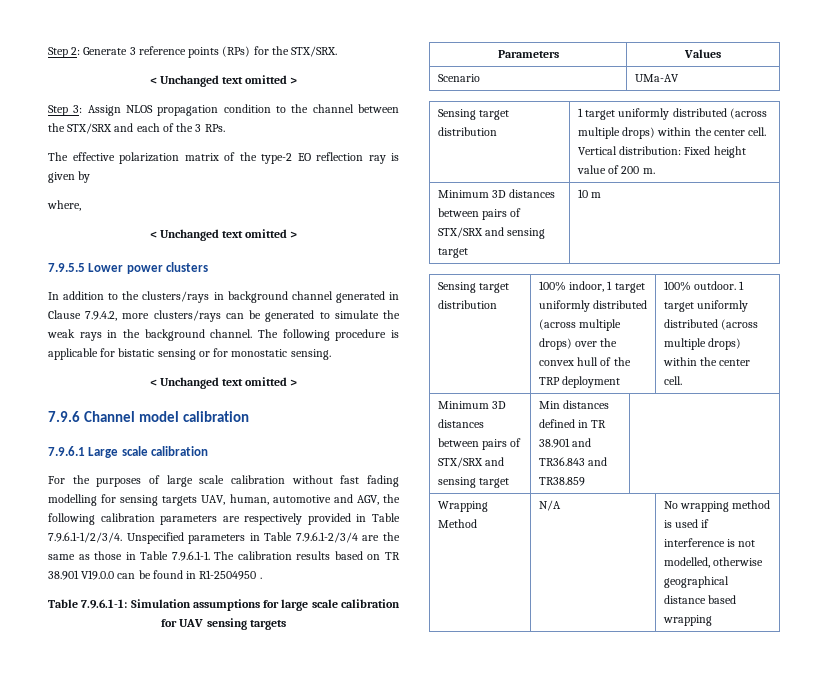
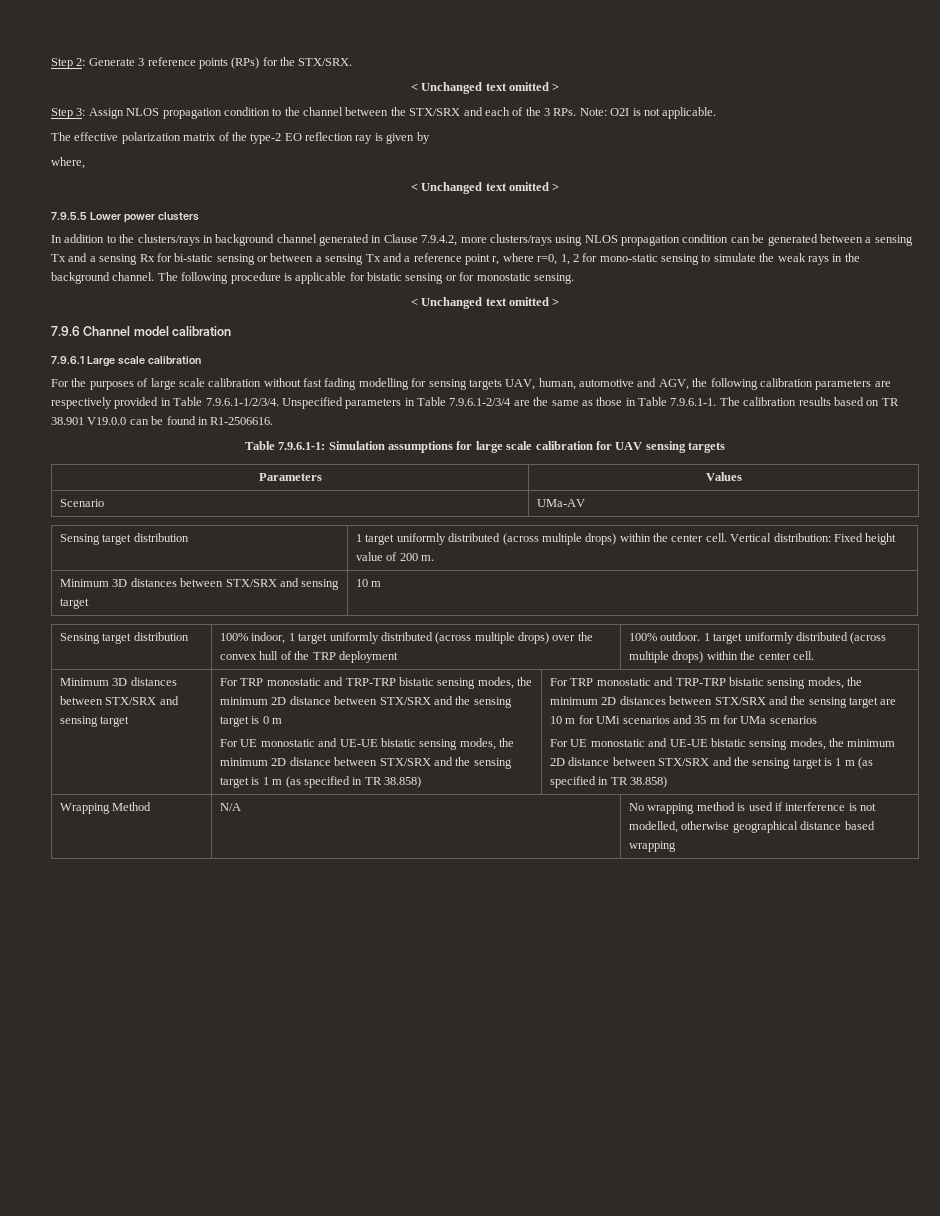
(225, 128) none -> [579,107,717,119] Note: O2I is not applicable.
[225,310,315,322] can be generated -> [555,234,913,246] [51,253,699,265] using NLOS propagation condition can be generated between a sensing Tx and a sensing Rx for bi-static sensing or between a sensing Tx and a reference point r, where r=0, 1, 2 for mono-static sensing
[199,570,262,580] R1-2504950 . -> [210,417,274,425] R1-2506616.
[482,208,522,220] pairs of -> (224, 582) none
[482,438,522,450] [437,457,505,468] [437,477,510,488] [538,400,610,409] [538,419,607,428] [538,438,592,448] [538,457,608,466] [538,477,585,486] pairs of STX/SRX and sensing target | Min distances defined in TR 38.901 and TR36.843 and TR38.859 | -> [105,696,179,705] [60,716,130,727] [220,677,533,689] [220,696,512,708] [220,716,283,727] [220,738,515,750] [220,757,512,769] [220,776,422,788] [550,677,863,689] [550,696,897,708] [550,715,817,724] [550,738,896,750] [550,757,874,769] [550,776,668,788] STX/SRX and sensing target | For TRP monostatic and TRP-TRP bistatic sensing modes, the minimum 2D distance between STX/SRX and the sensing target is 0 m // For UE monostatic and UE-UE bistatic sensing modes, the minimum 2D distance between STX/SRX and the sensing target is 1 m (as specified in TR 38.858) | For TRP monostatic and TRP-TRP bistatic sensing modes, the minimum 2D distances between STX/SRX and the sensing target are 10 m for UMi scenarios and 35 m for UMa scenarios // For UE monostatic and UE-UE bistatic sensing modes, the minimum 2D distance between STX/SRX and the sensing target is 1 m (as specified in TR 38.858)

